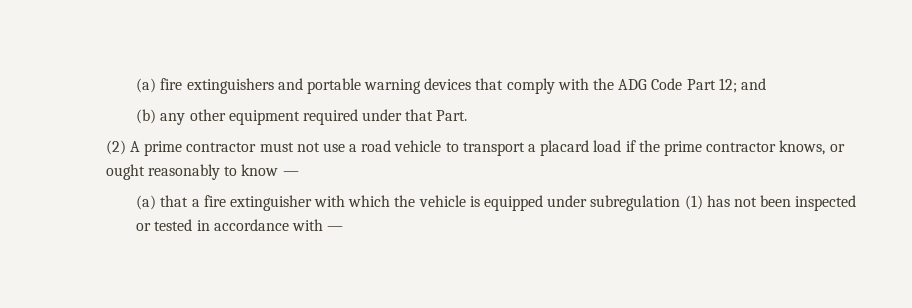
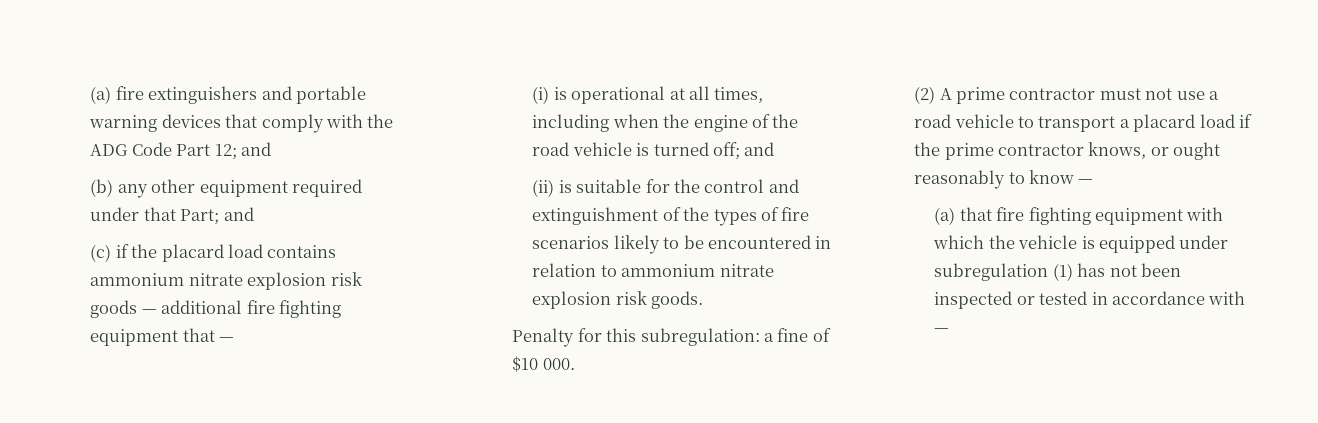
[436,110,468,121] Part. -> [180,207,254,225] [90,244,337,262] [90,272,362,290] [90,300,341,318] [90,328,235,346] [532,86,764,104] [532,114,799,132] [532,142,775,160] [532,179,799,197] [532,207,810,226] [532,235,832,254] [532,263,774,277] [532,291,704,309] [512,328,831,347] [512,356,575,372] Part; and // (c) if the placard load contains ammonium nitrate explosion risk goods — additional fire fighting equipment that — // (i) is operational at all times, including when the engine of the road vehicle is turned off; and // (ii) is suitable for the control and extinguishment of the types of fire scenarios likely to be encountered in relation to ammonium nitrate explosion risk goods. // Penalty for this subregulation: a fine of $10 000.
[191,195,312,211] a fire extinguisher -> [996,207,1183,225] fire fighting equipment

